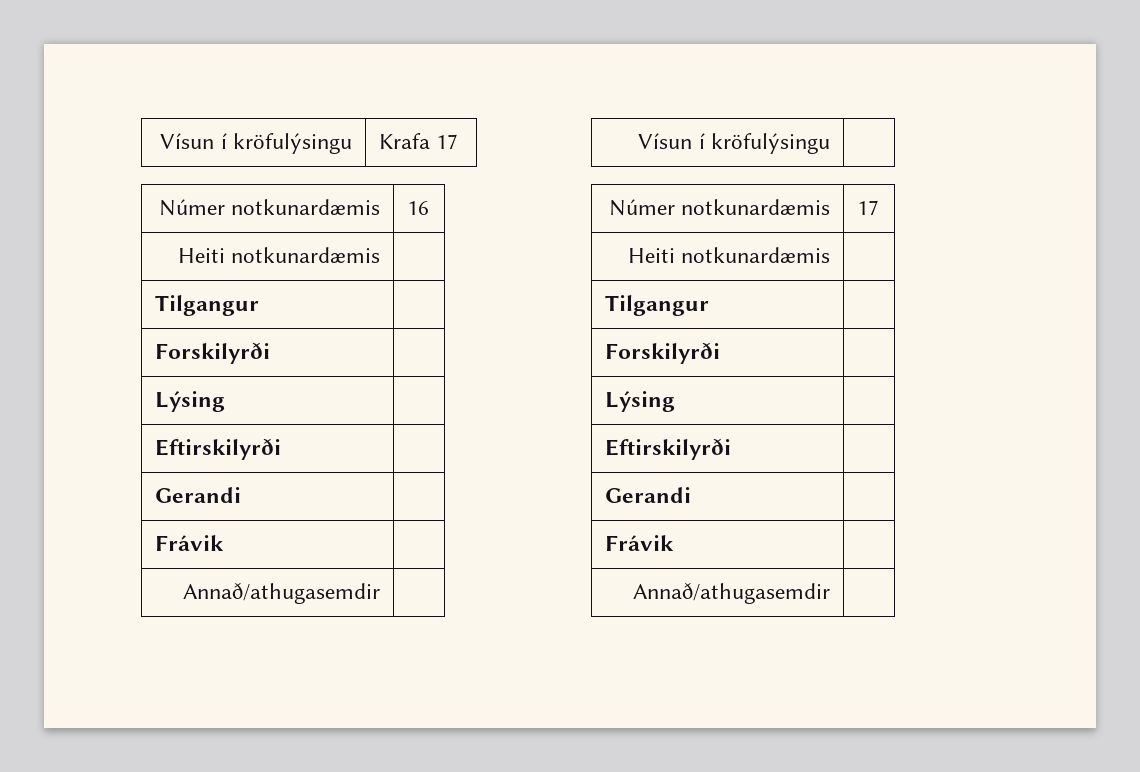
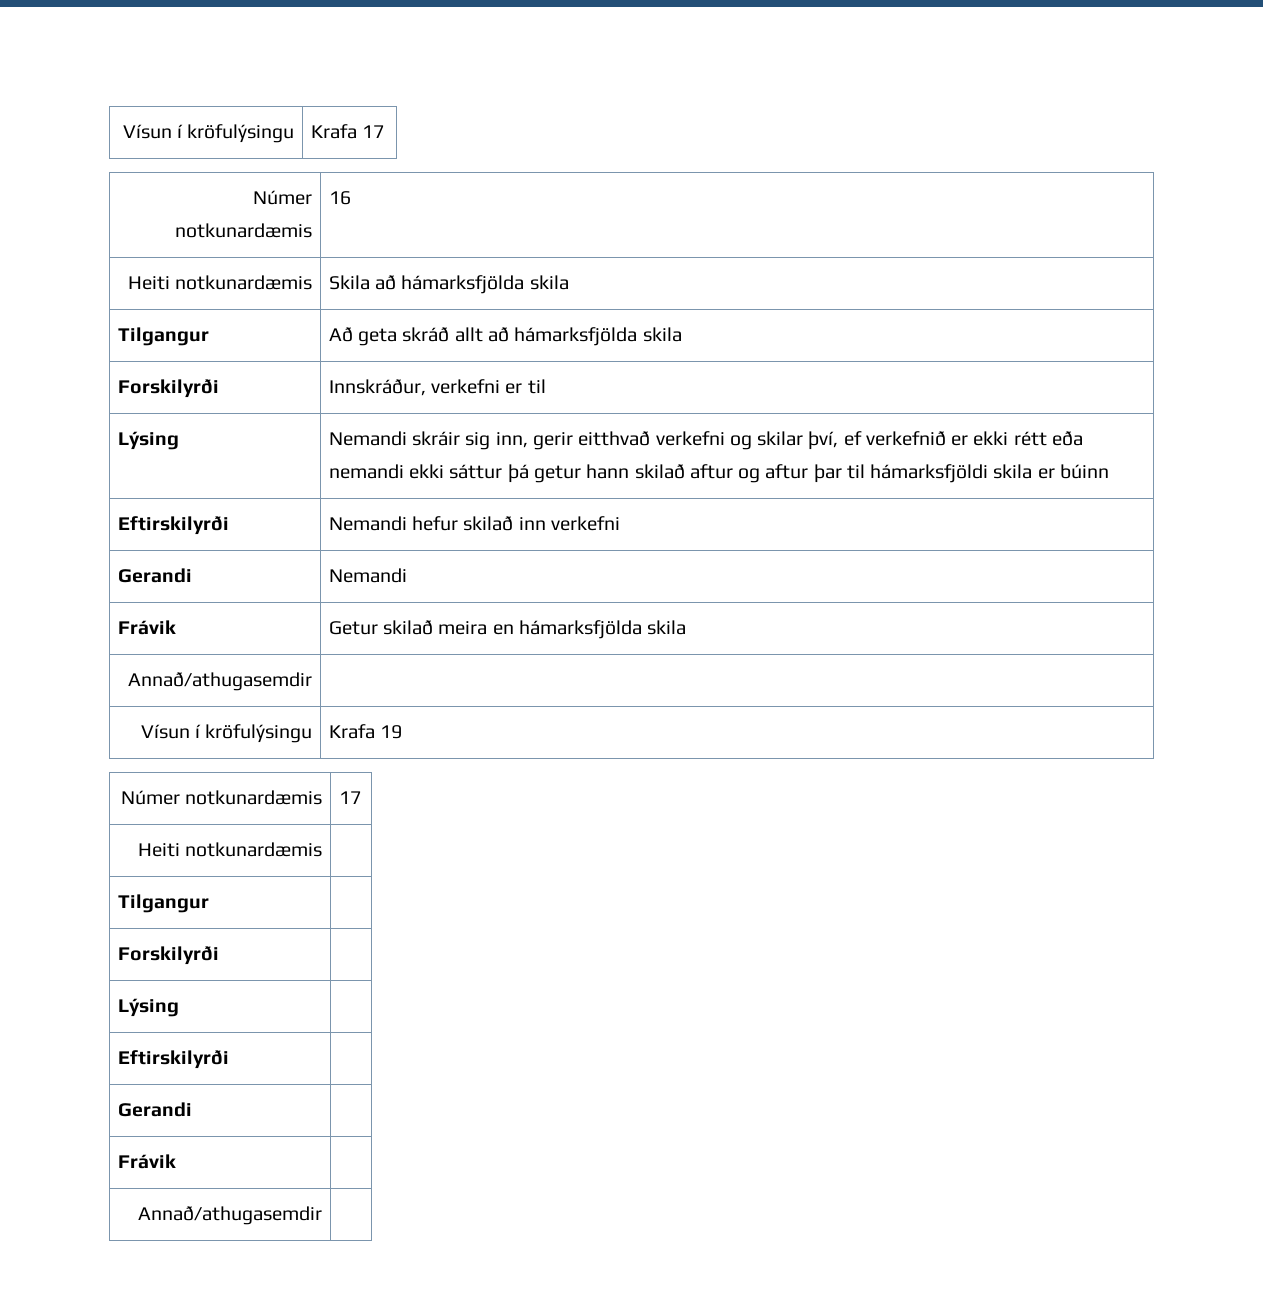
[155,295,260,316] [155,342,271,364] [155,391,226,412] [155,438,282,460] [155,487,242,503] [155,535,225,551] // Tilgangur | // Forskilyrði | // Lýsing | // Eftirskilyrði | // Gerandi | // Frávik | -> [328,275,569,294] [117,327,209,346] [328,327,682,346] [117,379,219,398] [328,379,546,396] [117,431,179,450] [328,431,1083,450] [328,464,1109,483] [117,516,229,535] [328,516,621,531] [117,568,192,583] [328,568,407,583] [117,620,176,635] [328,620,687,639] Skila að hámarksfjölda skila // Tilgangur | Að geta skráð allt að hámarksfjölda skila // Forskilyrði | Innskráður, verkefni er til // Lýsing | Nemandi skráir sig inn, gerir eitthvað verkefni og skilar því, ef verkefnið er ekki rétt eða nemandi ekki sáttur þá getur hann skilað aftur og aftur þar til hámarksfjöldi skila er búinn // Eftirskilyrði | Nemandi hefur skilað inn verkefni // Gerandi | Nemandi // Frávik | Getur skilað meira en hámarksfjölda skila
(830, 143) none -> [328,724,403,739] Krafa 19

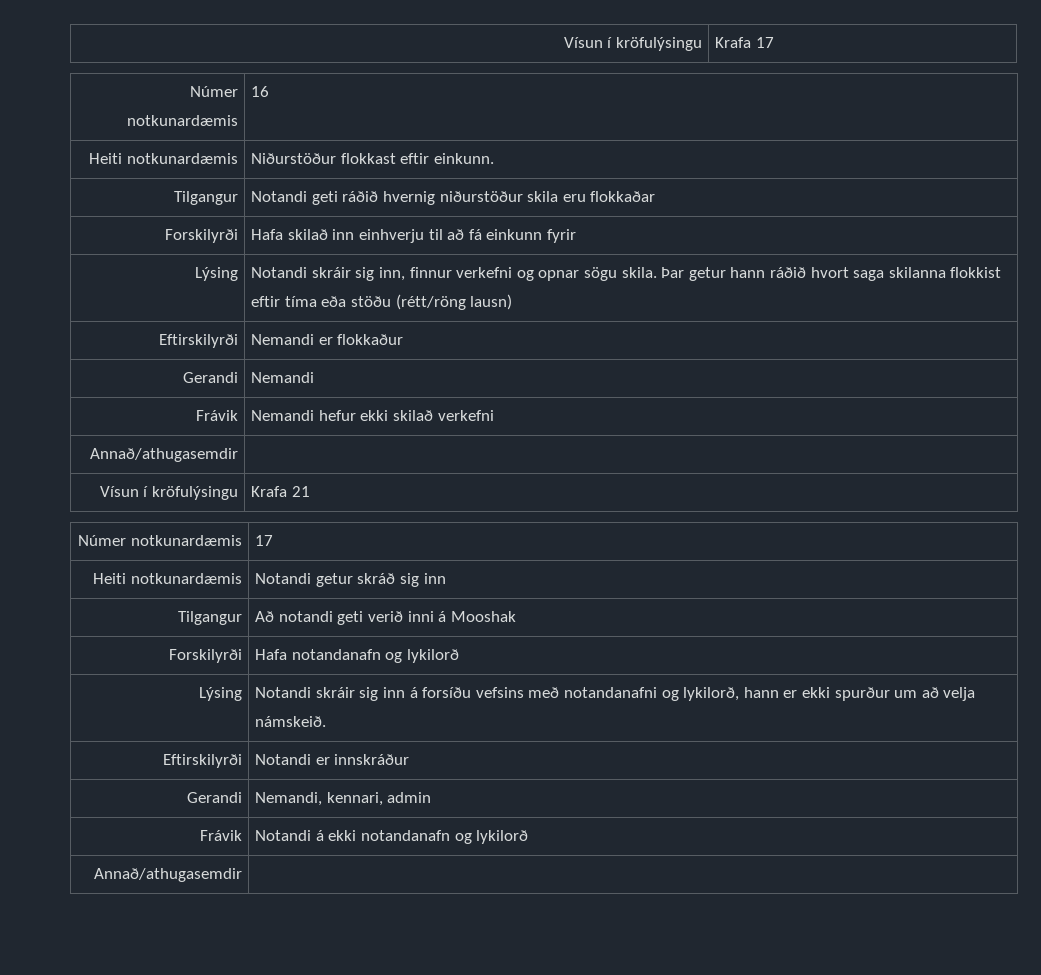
[328,275,569,294] [117,327,209,346] [328,327,682,346] [117,379,219,398] [328,379,546,396] [117,431,179,450] [328,431,407,446] Skila að hámarksfjölda skila // Tilgangur | Að geta skráð allt að hámarksfjölda skila // Forskilyrði | Innskráður, verkefni er til // Lýsing | Nemandi -> [251,153,495,164] [173,191,238,205] [251,191,656,205] [164,229,238,243] [251,229,576,243] [194,267,238,281] [251,267,308,278] Niðurstöður flokkast eftir einkunn. // Tilgangur | Notandi geti ráðið hvernig niðurstöður skila eru flokkaðar // Forskilyrði | Hafa skilað inn einhverju til að fá einkunn fyrir // Lýsing | Notandi
[533,431,1083,450] [328,464,1109,483] [117,516,229,535] [328,516,621,531] [117,568,192,583] [328,568,407,583] [117,620,176,635] [328,620,687,639] gerir eitthvað verkefni og skilar því, ef verkefnið er ekki rétt eða nemandi ekki sáttur þá getur hann skilað aftur og aftur þar til hámarksfjöldi skila er búinn // Eftirskilyrði | Nemandi hefur skilað inn verkefni // Gerandi | Nemandi // Frávik | Getur skilað meira en hámarksfjölda skila -> [409,267,1002,281] [251,294,513,310] [158,334,238,348] [251,334,404,345] [182,372,238,383] [251,372,315,383] [195,410,238,421] [251,410,494,421] finnur verkefni og opnar sögu skila. Þar getur hann ráðið hvort saga skilanna flokkist eftir tíma eða stöðu (rétt/röng lausn) // Eftirskilyrði | Nemandi er flokkaður // Gerandi | Nemandi // Frávik | Nemandi hefur ekki skilað verkefni
[380,725,403,739] 19 -> [291,486,310,497] 21
[117,894,209,913] [117,946,219,965] [117,998,179,1017] [117,1050,229,1069] [117,1102,192,1117] [117,1154,176,1169] // Tilgangur | // Forskilyrði | // Lýsing | // Eftirskilyrði | // Gerandi | // Frávik | -> [255,573,446,587] [177,611,242,625] [255,611,516,625] [168,649,242,663] [255,649,460,663] [198,687,242,701] [255,687,976,701] [255,716,327,727] [162,754,242,768] [255,754,410,765] [186,792,242,803] [255,792,432,806] [199,830,242,841] [255,830,529,844] Notandi getur skráð sig inn // Tilgangur | Að notandi geti verið inni á Mooshak // Forskilyrði | Hafa notandanafn og lykilorð // Lýsing | Notandi skráir sig inn á forsíðu vefsins með notandanafni og lykilorð, hann er ekki spurður um að velja námskeið. // Eftirskilyrði | Notandi er innskráður // Gerandi | Nemandi, kennari, admin // Frávik | Notandi á ekki notandanafn og lykilorð

